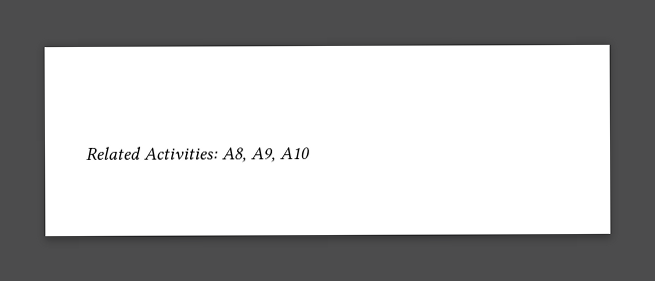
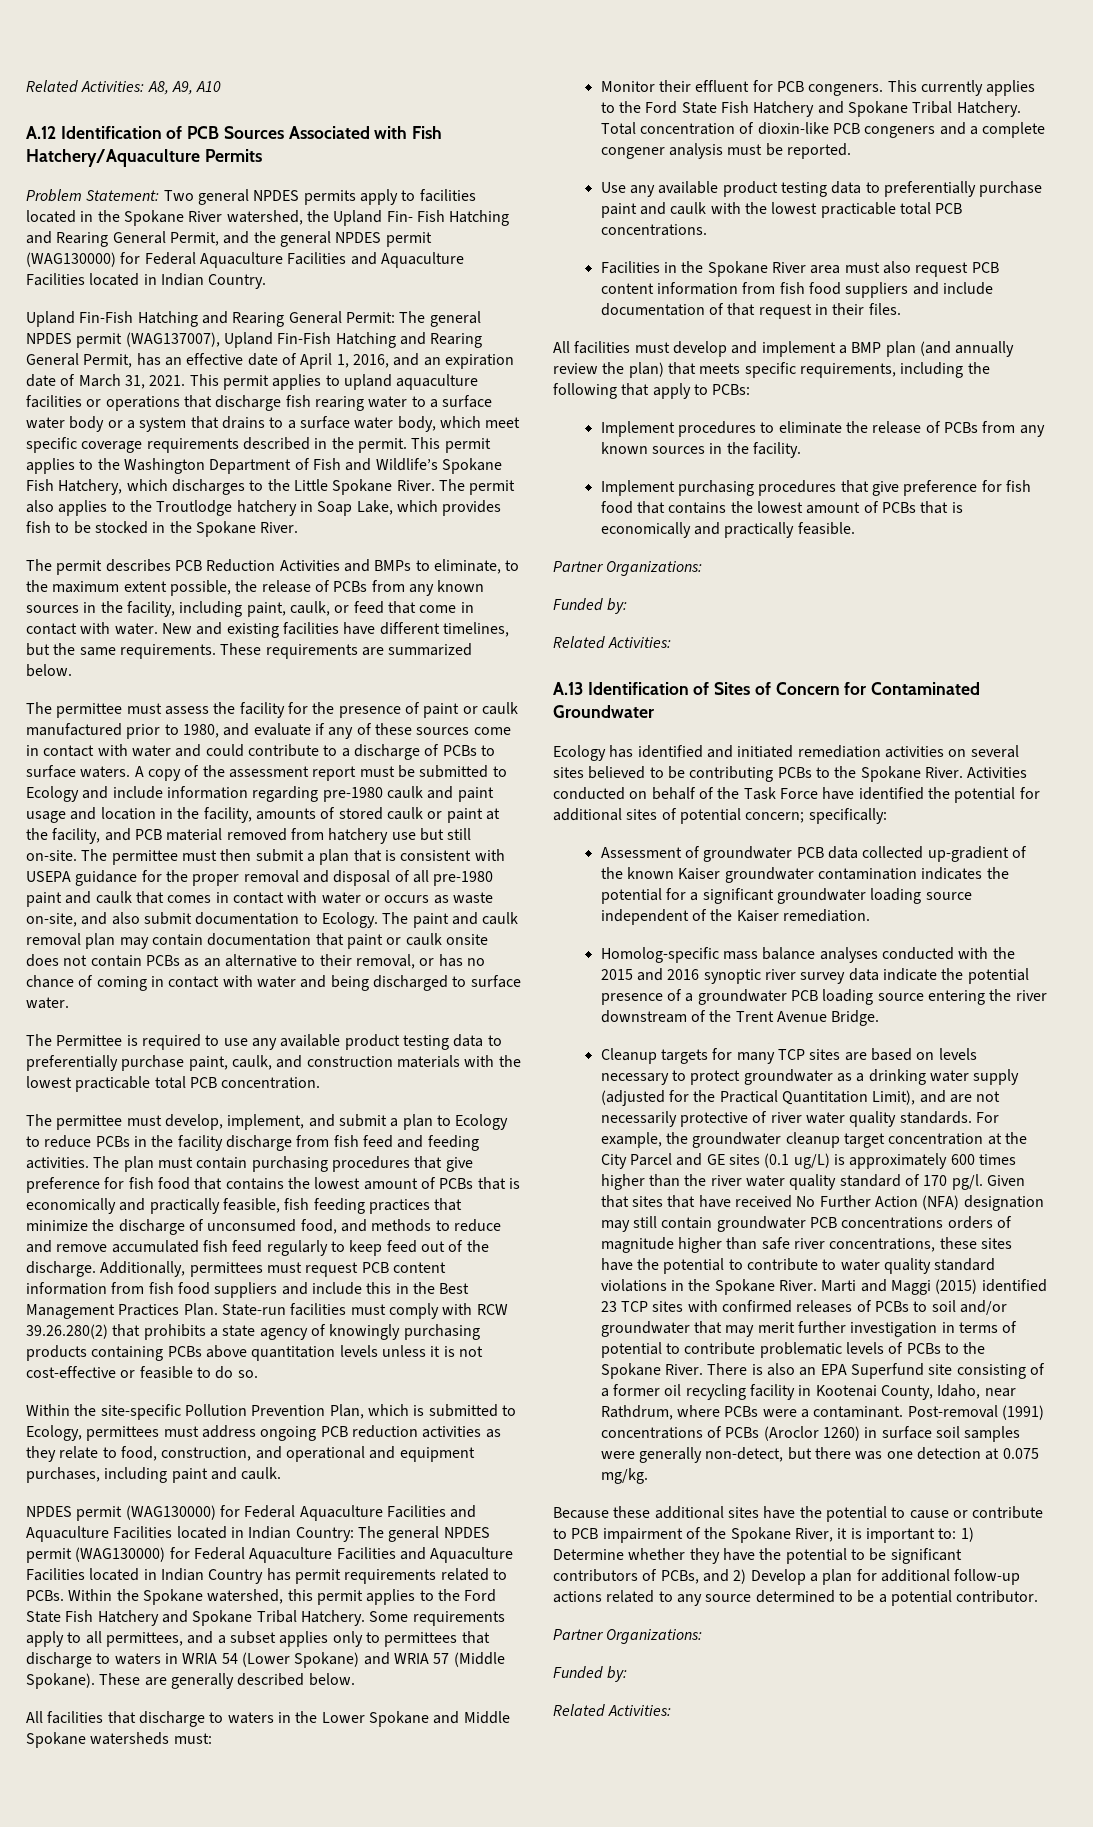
(311, 153) none -> [26,126,443,139] [26,149,262,167] [26,189,476,205] [26,210,510,226] [26,231,432,247] [26,252,464,268] [26,273,267,289] [26,311,481,327] [26,332,483,348] [26,353,514,369] [26,374,479,390] [26,395,493,411] [26,416,521,432] [26,437,491,453] [26,458,502,474] [26,479,516,495] [26,500,502,516] [26,521,299,537] [26,559,520,575] [26,580,485,596] [26,601,474,617] [26,622,509,638] [26,643,473,659] [26,664,72,677] [26,702,518,718] [26,723,511,739] [26,744,495,760] [26,765,507,781] [26,786,494,802] [26,807,500,823] [26,828,472,844] [26,849,505,865] [26,870,494,886] [26,891,493,907] [26,912,519,928] [26,933,488,949] [26,954,485,969] [26,975,521,991] [26,997,69,1009] [26,1034,502,1050] [26,1055,521,1071] [26,1076,321,1092] [26,1114,509,1130] [26,1135,479,1151] [26,1156,473,1172] [26,1177,520,1193] [26,1198,463,1214] [26,1219,501,1235] [26,1240,489,1256] [26,1261,446,1277] [26,1282,470,1298] [26,1303,508,1319] [26,1324,480,1340] [26,1345,483,1361] [26,1366,258,1379] [26,1404,516,1420] [26,1425,501,1441] [26,1446,475,1462] [26,1467,282,1483] [26,1505,477,1521] [26,1526,490,1542] [26,1547,514,1563] [26,1568,507,1584] [26,1589,497,1605] [26,1610,505,1626] [26,1631,490,1647] [26,1652,505,1668] [26,1673,355,1689] [26,1711,510,1727] [26,1732,212,1748] [600,80,1036,96] [600,101,1021,117] [600,122,1046,138] [600,143,852,159] [600,181,1043,197] [600,202,963,218] [600,224,707,236] [600,261,999,277] [600,282,994,298] [600,303,901,319] [553,341,1015,357] [553,362,990,378] [553,383,751,399] [600,421,1045,437] [600,442,802,458] [600,480,1032,496] [600,501,963,514] [600,522,855,538] [553,561,703,576] [553,598,628,614] [553,636,672,649] [553,682,981,695] [553,705,654,718] [553,745,1019,761] [553,766,1028,782] [553,787,1040,803] [553,808,887,824] [600,846,1028,862] [600,867,1009,883] [600,888,972,904] [600,909,871,925] [600,947,1015,963] [600,968,1029,984] [600,989,1047,1005] [600,1010,880,1026] [600,1048,977,1064] [600,1069,1020,1085] [600,1090,1001,1106] [600,1111,1000,1127] [600,1132,1028,1148] [600,1153,1017,1169] [600,1174,1026,1190] [600,1195,1044,1211] [600,1216,1013,1232] [600,1237,1013,1253] [600,1258,996,1274] [600,1279,1047,1295] [600,1300,1008,1315] [600,1321,1018,1337] [600,1342,986,1358] [600,1363,1046,1379] [600,1384,1016,1400] [600,1405,1045,1420] [600,1426,1021,1442] [600,1447,1039,1463] [600,1468,648,1484] [553,1506,1044,1522] [553,1527,974,1543] [553,1548,962,1564] [553,1569,1021,1585] [553,1590,1039,1606] [553,1629,703,1644] [553,1666,628,1682] [553,1704,672,1717] // A.12 Identification of PCB Sources Associated with Fish Hatchery/Aquaculture Permits // Problem Statement: Two general NPDES permits apply to facilities located in the Spokane River watershed, the Upland Fin- Fish Hatching and Rearing General Permit, and the general NPDES permit (WAG130000) for Federal Aquaculture Facilities and Aquaculture Facilities located in Indian Country. // Upland Fin-Fish Hatching and Rearing General Permit: The general NPDES permit (WAG137007), Upland Fin-Fish Hatching and Rearing General Permit, has an effective date of April 1, 2016, and an expiration date of March 31, 2021. This permit applies to upland aquaculture facilities or operations that discharge fish rearing water to a surface water body or a system that drains to a surface water body, which meet specific coverage requirements described in the permit. This permit applies to the Washington Department of Fish and Wildlife’s Spokane Fish Hatchery, which discharges to the Little Spokane River. The permit also applies to the Troutlodge hatchery in Soap Lake, which provides fish to be stocked in the Spokane River. // The permit describes PCB Reduction Activities and BMPs to eliminate, to the maximum extent possible, the release of PCBs from any known sources in the facility, including paint, caulk, or feed that come in contact with water. New and existing facilities have different timelines, but the same requirements. These requirements are summarized below. // The permittee must assess the facility for the presence of paint or caulk manufactured prior to 1980, and evaluate if any of these sources come in contact with water and could contribute to a discharge of PCBs to surface waters. A copy of the assessment report must be submitted to Ecology and include information regarding pre-1980 caulk and paint usage and location in the facility, amounts of stored caulk or paint at the facility, and PCB material removed from hatchery use but still on-site. The permittee must then submit a plan that is consistent with USEPA guidance for the proper removal and disposal of all pre-1980 paint and caulk that comes in contact with water or occurs as waste on-site, and also submit documentation to Ecology. The paint and caulk removal plan may contain documentation that paint or caulk onsite does not contain PCBs as an alternative to their removal, or has no chance of coming in contact with water and being discharged to surface water. // The Permittee is required to use any available product testing data to preferentially purchase paint, caulk, and construction materials with the lowest practicable total PCB concentration. // The permittee must develop, implement, and submit a plan to Ecology to reduce PCBs in the facility discharge from fish feed and feeding activities. The plan must contain purchasing procedures that give preference for fish food that contains the lowest amount of PCBs that is economically and practically feasible, fish feeding practices that minimize the discharge of unconsumed food, and methods to reduce and remove accumulated fish feed regularly to keep feed out of the discharge. Additionally, permittees must request PCB content information from fish food suppliers and include this in the Best Management Practices Plan. State-run facilities must comply with RCW 39.26.280(2) that prohibits a state agency of knowingly purchasing products containing PCBs above quantitation levels unless it is not cost-effective or feasible to do so. // Within the site-specific Pollution Prevention Plan, which is submitted to Ecology, permittees must address ongoing PCB reduction activities as they relate to food, construction, and operational and equipment purchases, including paint and caulk. // NPDES permit (WAG130000) for Federal Aquaculture Facilities and Aquaculture Facilities located in Indian Country: The general NPDES permit (WAG130000) for Federal Aquaculture Facilities and Aquaculture Facilities located in Indian Country has permit requirements related to PCBs. Within the Spokane watershed, this permit applies to the Ford State Fish Hatchery and Spokane Tribal Hatchery. Some requirements apply to all permittees, and a subset applies only to permittees that discharge to waters in WRIA 54 (Lower Spokane) and WRIA 57 (Middle Spokane). These are generally described below. // All facilities that discharge to waters in the Lower Spokane and Middle Spokane watersheds must: // Monitor their effluent for PCB congeners. This currently applies to the Ford State Fish Hatchery and Spokane Tribal Hatchery. Total concentration of dioxin-like PCB congeners and a complete congener analysis must be reported. // Use any available product testing data to preferentially purchase paint and caulk with the lowest practicable total PCB concentrations. // Facilities in the Spokane River area must also request PCB content information from fish food suppliers and include documentation of that request in their files. // All facilities must develop and implement a BMP plan (and annually review the plan) that meets specific requirements, including the following that apply to PCBs: // Implement procedures to eliminate the release of PCBs from any known sources in the facility. // Implement purchasing procedures that give preference for fish food that contains the lowest amount of PCBs that is economically and practically feasible. // Partner Organizations: // Funded by: // Related Activities: // A.13 Identification of Sites of Concern for Contaminated Groundwater // Ecology has identified and initiated remediation activities on several sites believed to be contributing PCBs to the Spokane River. Activities conducted on behalf of the Task Force have identified the potential for additional sites of potential concern; specifically: // Assessment of groundwater PCB data collected up-gradient of the known Kaiser groundwater contamination indicates the potential for a significant groundwater loading source independent of the Kaiser remediation. // Homolog-specific mass balance analyses conducted with the 2015 and 2016 synoptic river survey data indicate the potential presence of a groundwater PCB loading source entering the river downstream of the Trent Avenue Bridge. // Cleanup targets for many TCP sites are based on levels necessary to protect groundwater as a drinking water supply (adjusted for the Practical Quantitation Limit), and are not necessarily protective of river water quality standards. For example, the groundwater cleanup target concentration at the City Parcel and GE sites (0.1 ug/L) is approximately 600 times higher than the river water quality standard of 170 pg/l. Given that sites that have received No Further Action (NFA) designation may still contain groundwater PCB concentrations orders of magnitude higher than safe river concentrations, these sites have the potential to contribute to water quality standard violations in the Spokane River. Marti and Maggi (2015) identified 23 TCP sites with confirmed releases of PCBs to soil and/or groundwater that may merit further investigation in terms of potential to contribute problematic levels of PCBs to the Spokane River. There is also an EPA Superfund site consisting of a former oil recycling facility in Kootenai County, Idaho, near Rathdrum, where PCBs were a contaminant. Post-removal (1991) concentrations of PCBs (Aroclor 1260) in surface soil samples were generally non-detect, but there was one detection at 0.075 mg/kg. // Because these additional sites have the potential to cause or contribute to PCB impairment of the Spokane River, it is important to: 1) Determine whether they have the potential to be significant contributors of PCBs, and 2) Develop a plan for additional follow-up actions related to any source determined to be a potential contributor. // Partner Organizations: // Funded by: // Related Activities:

